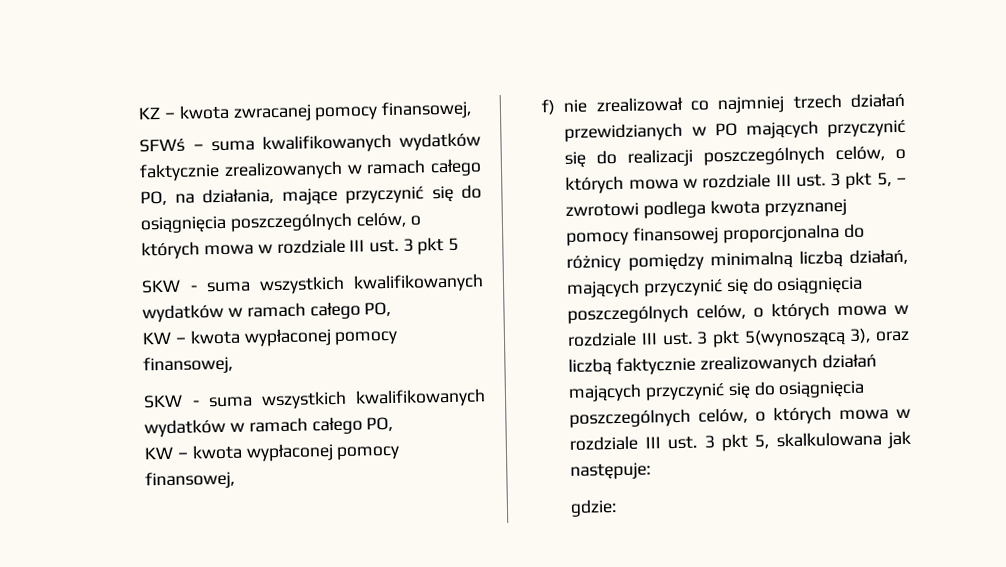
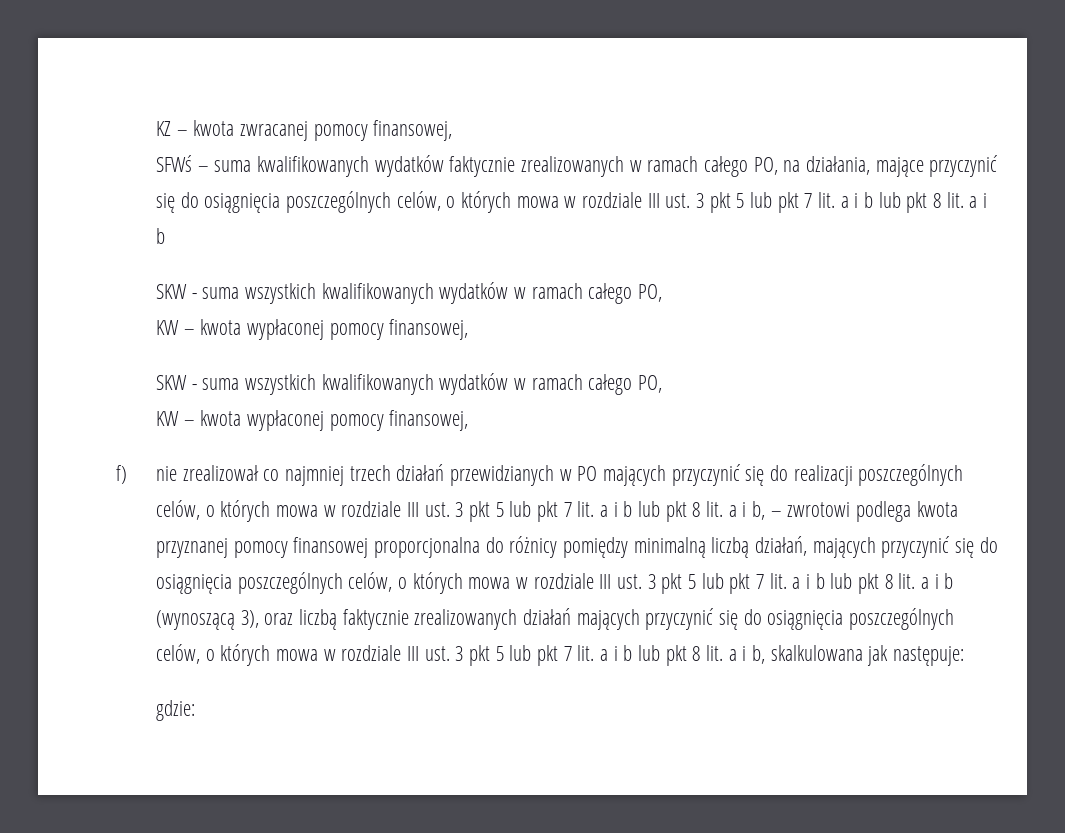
(460, 244) none -> [750,192,988,213] [156,228,166,244] lub pkt 7 lit. a i b lub pkt 8 lit. a i b
[876,172,892,187] 5, -> [495,501,766,522] 5 lub pkt 7 lit. a i b lub pkt 8 lit. a i b,
[743,328,846,347] 5(wynoszącą -> [688,573,954,594] [156,610,236,630] 5 lub pkt 7 lit. a i b lub pkt 8 lit. a i b (wynoszącą
[754,434,770,449] 5, -> [495,645,766,666] 5 lub pkt 7 lit. a i b lub pkt 8 lit. a i b,

